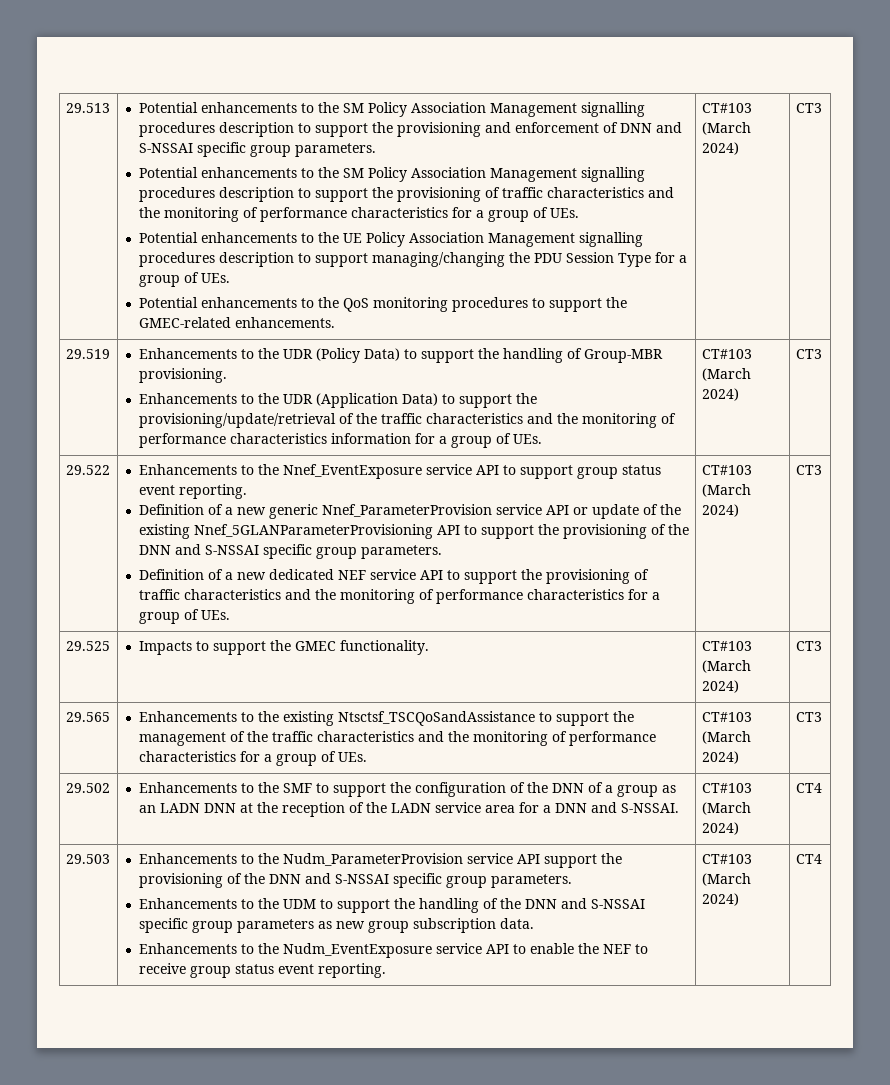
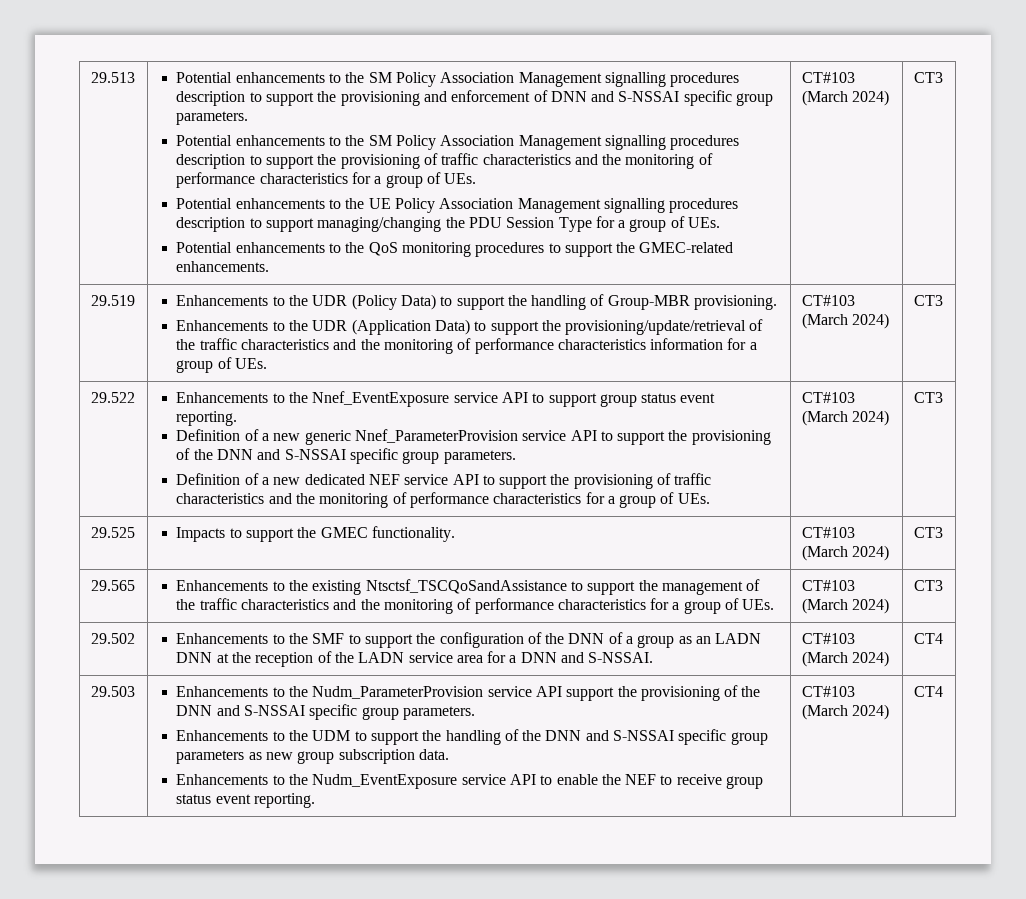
[573,504,682,519] [139,524,461,539] or update of the existing Nnef_5GLANParameterProvisioning API -> (597, 435) none

